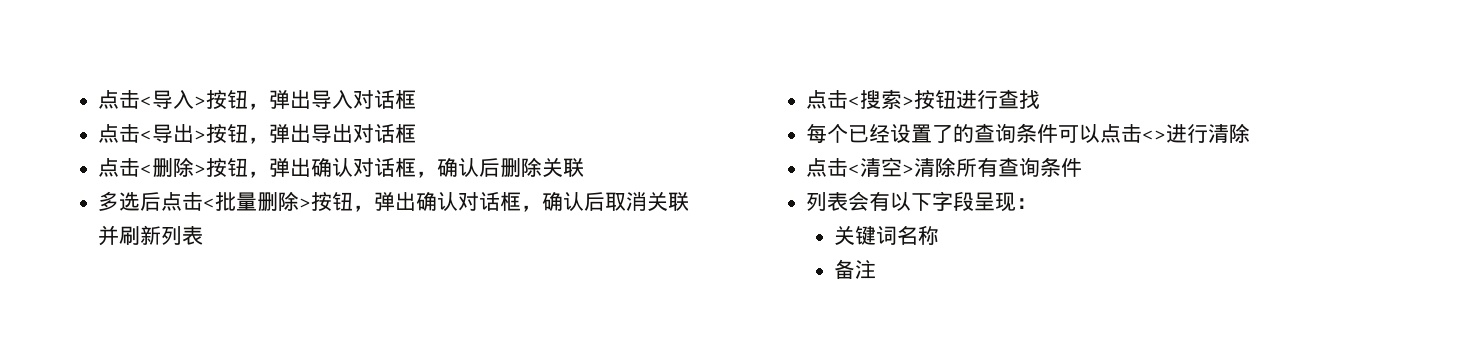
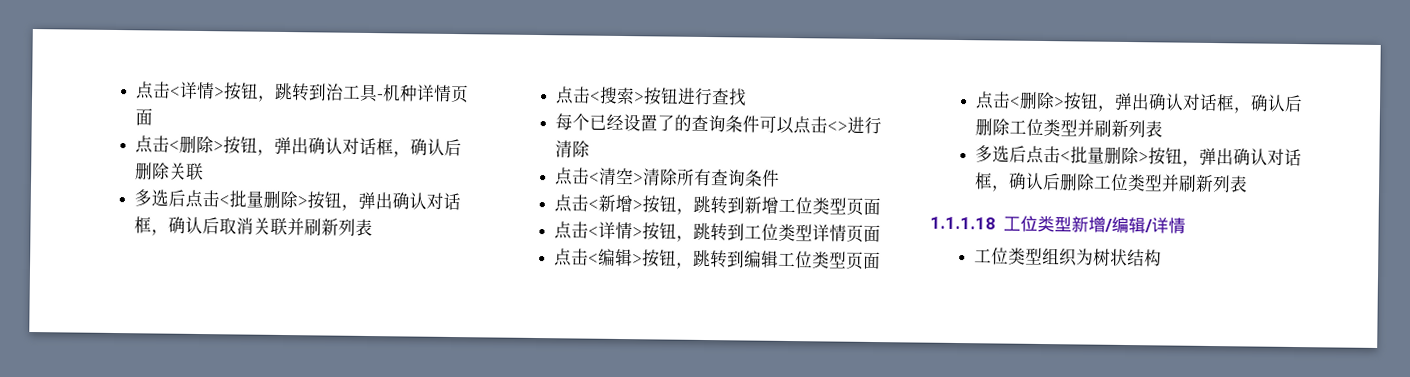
[98,90,417,110] [98,124,417,144] 点击<导入>按钮，弹出导入对话框 // 点击<导出>按钮，弹出导出对话框 -> [135,81,469,104] [134,108,153,126] 点击<详情>按钮，跳转到治工具-机种详情页面
[806,191,1038,212] [834,225,940,245] [834,259,877,279] 列表会有以下字段呈现： // 关键词名称 // 备注 -> [553,194,881,216] [553,221,881,243] [553,248,881,270] [974,91,1303,114] [974,118,1163,138] [974,145,1302,167] [974,172,1248,193] [930,215,1187,234] [973,247,1162,267] 点击<新增>按钮，跳转到新增工位类型页面 // 点击<详情>按钮，跳转到工位类型详情页面 // 点击<编辑>按钮，跳转到编辑工位类型页面 // 点击<删除>按钮，弹出确认对话框，确认后删除工位类型并刷新列表 // 多选后点击<批量删除>按钮，弹出确认对话框，确认后删除工位类型并刷新列表 // 1.1.1.18工位类型新增/编辑/详情 // 工位类型组织为树状结构

